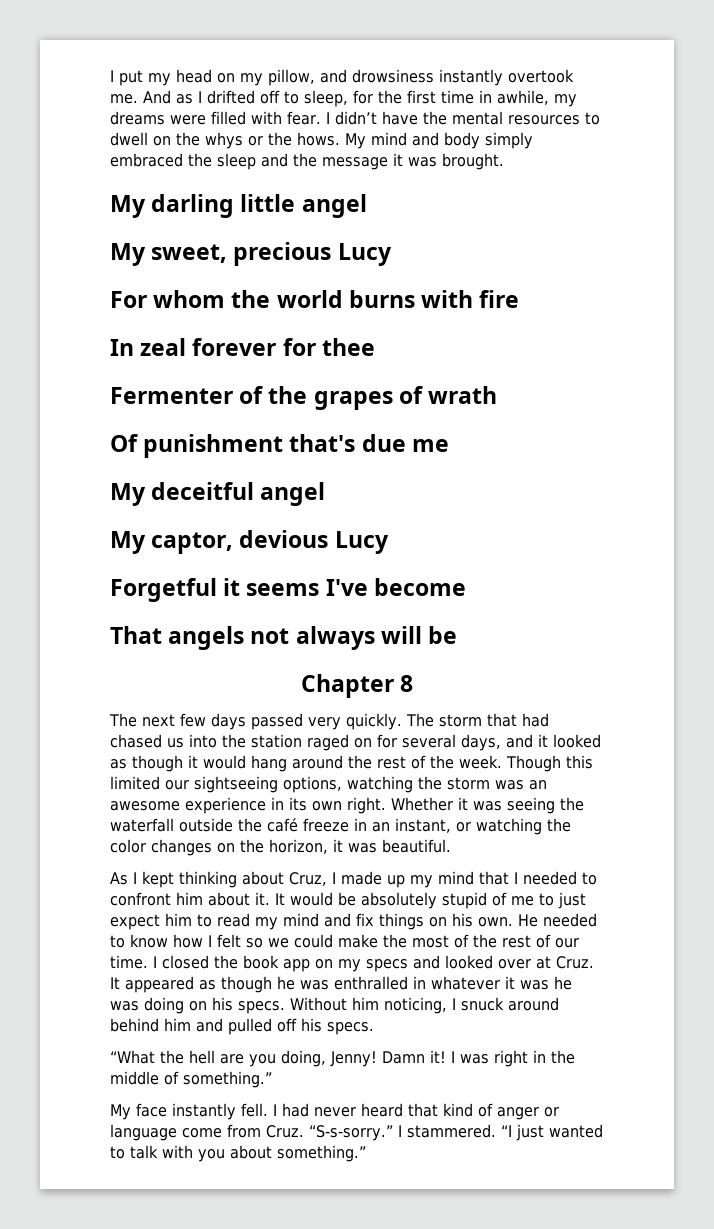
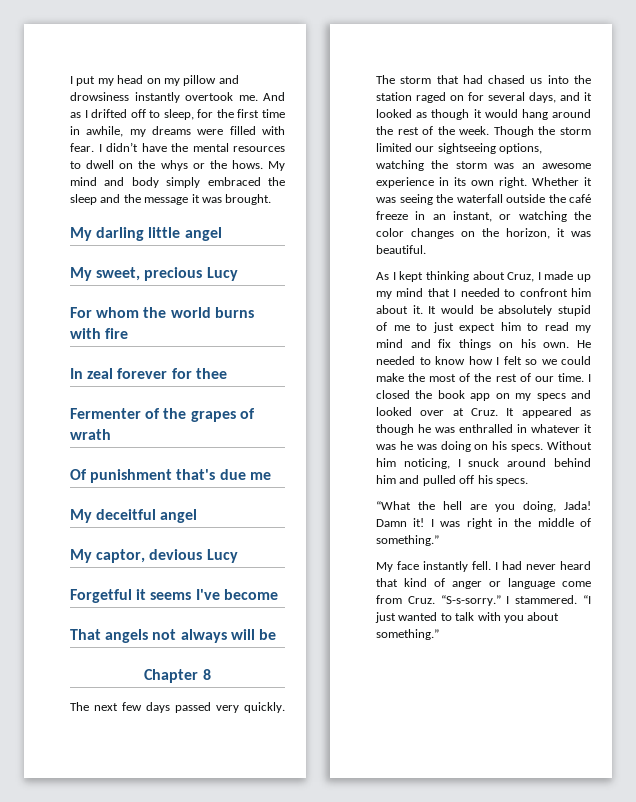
[268,69,315,86] pillow, -> [183,75,217,86] pillow
[566,755,593,769] this -> [538,126,591,135] the storm
[330,1051,377,1067] Jenny! -> [564,501,591,510] Jada!

